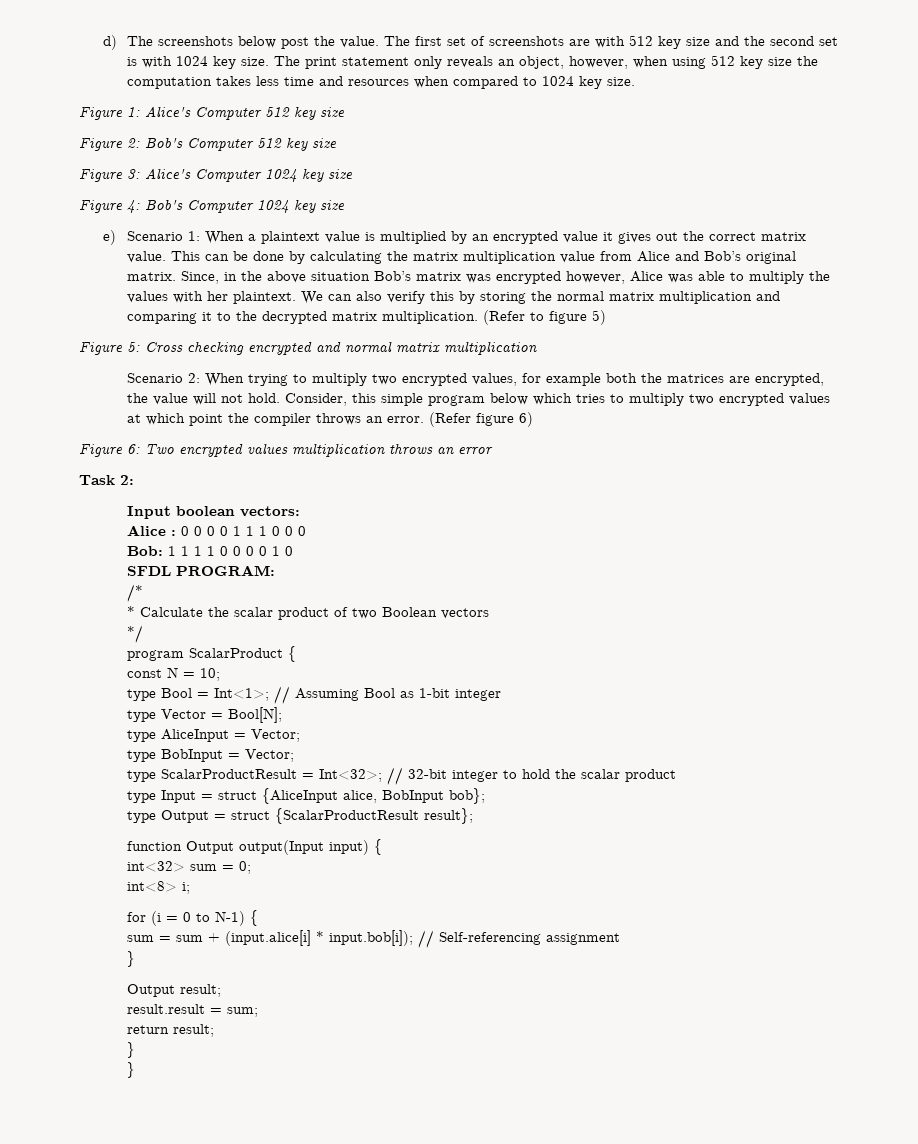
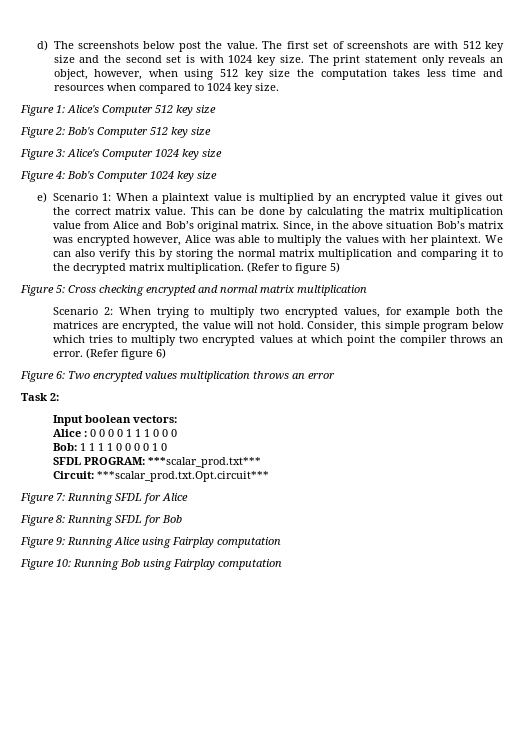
[127,584,144,602] [127,606,490,620] [127,625,144,643] [127,646,297,662] [127,667,221,681] [127,686,502,704] [127,707,283,723] [127,729,301,742] [127,749,295,762] [127,767,677,785] [127,788,486,804] [127,808,474,824] [127,839,383,855] [127,861,252,874] [127,881,191,894] [127,910,259,926] [127,930,621,948] [127,951,136,967] [127,984,222,997] [127,1004,259,1017] [127,1024,215,1037] [127,1042,136,1058] [127,1062,136,1078] // /* // * Calculate the scalar product of two Boolean vectors // */ // program ScalarProduct { // const N = 10; // type Bool = Int<1>; // Assuming Bool as 1-bit integer // type Vector = Bool[N]; // type AliceInput = Vector; // type BobInput = Vector; // type ScalarProductResult = Int<32>; // 32-bit integer to hold the scalar product // type Input = struct {AliceInput alice, BobInput bob}; // type Output = struct {ScalarProductResult result}; // function Output output(Input input) { // int<32> sum = 0; // int<8> i; // for (i = 0 to N-1) { // sum = sum + (input.alice[i] * input.bob[i]); // Self-referencing assignment // } // Output result; // result.result = sum; // return result; // } // } -> [148,457,262,468] [53,471,270,482] [20,493,188,504] [20,515,182,526] [20,537,281,548] [20,559,282,570] ***scalar_prod.txt*** // Circuit: ***scalar_prod.txt.Opt.circuit*** // Figure 7: Running SFDL for Alice // Figure 8: Running SFDL for Bob // Figure 9: Running Alice using Fairplay computation // Figure 10: Running Bob using Fairplay computation

